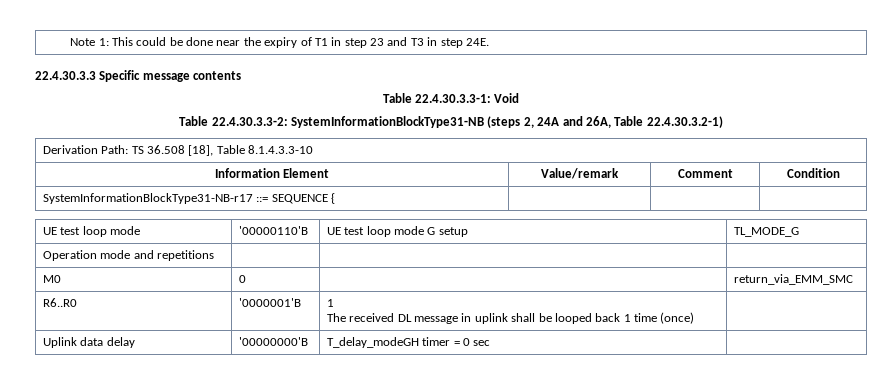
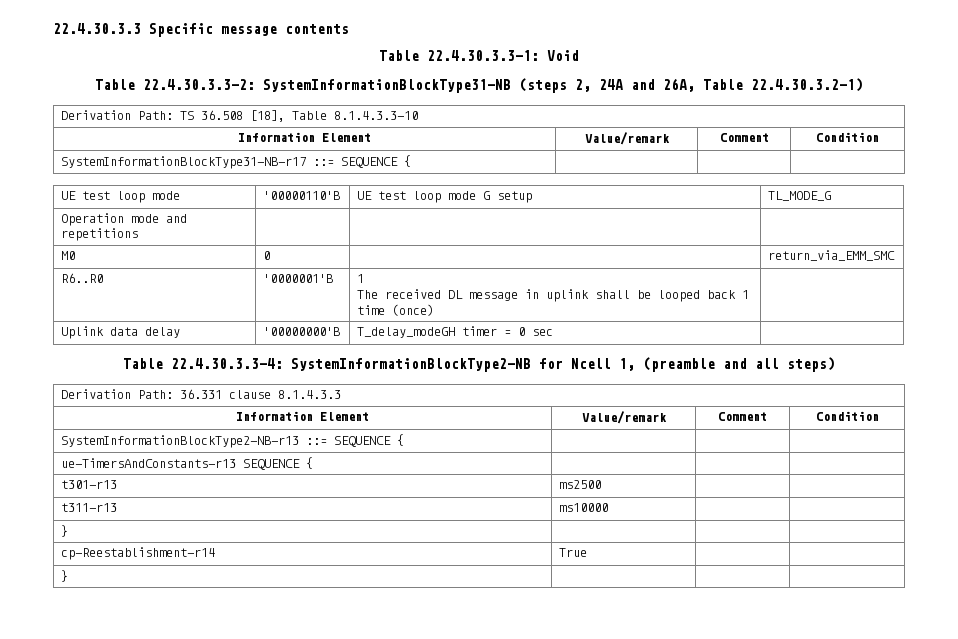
[70,37,489,48] Note 1: This could be done near the expiry of T1 in step 23 and T3 in step 24E. // -> (53, 28) none
(491, 343) none -> [123,357,835,372] [61,389,342,399] [236,411,369,421] [581,411,667,424] [718,412,767,421] [815,411,879,421] [61,434,405,448] [61,457,314,470] [61,480,118,489] [559,480,602,489] [61,503,118,512] [559,503,609,512] [61,525,69,537] [61,547,216,560] [559,548,588,557] [61,570,69,582] // Table 22.4.30.3.3-4: SystemInformationBlockType2-NB for Ncell 1, (preamble and all steps) // Derivation Path: 36.331 clause 8.1.4.3.3 // Information Element | Value/remark | Comment | Condition // SystemInformationBlockType2-NB-r13 ::= SEQUENCE { | | | // ue-TimersAndConstants-r13 SEQUENCE { | | | // t301-r13 | ms2500 | | // t311-r13 | ms10000 | | // } | | | // cp-Reestablishment-r14 | True | | // } | | |

